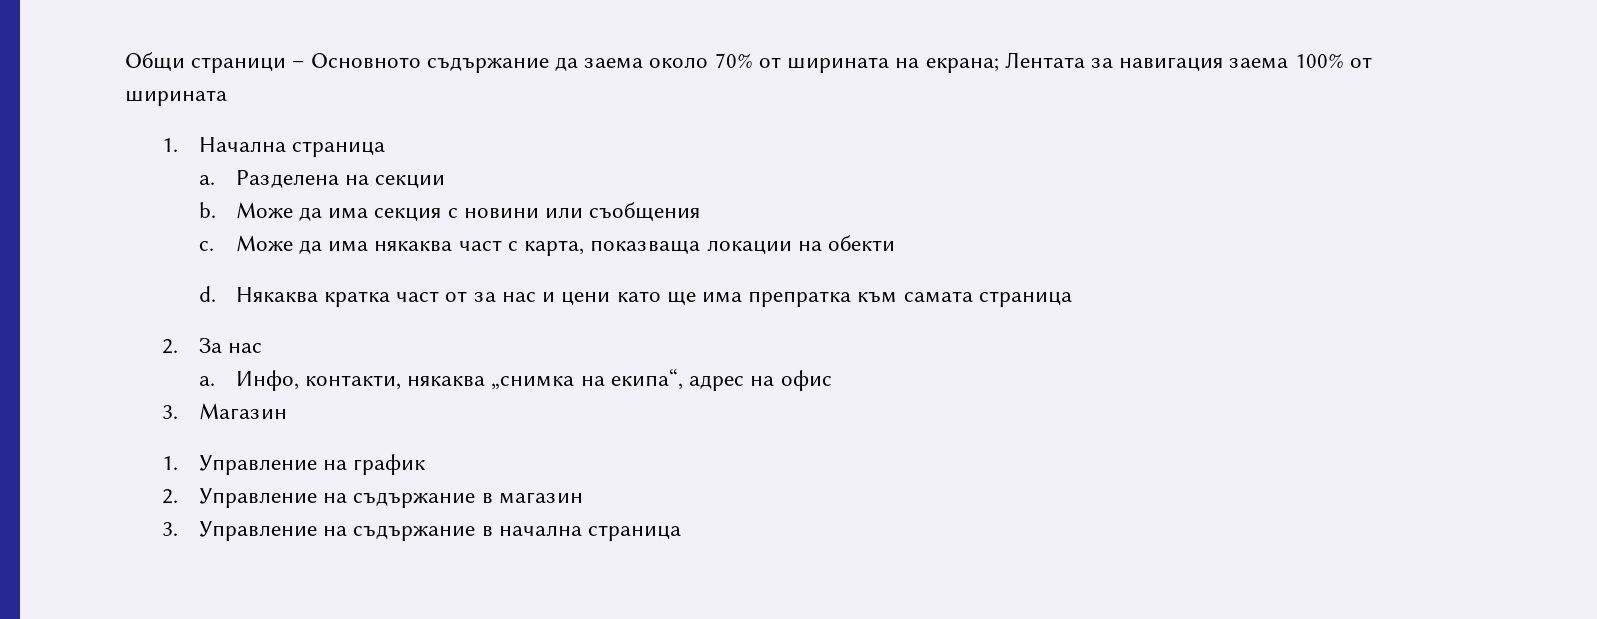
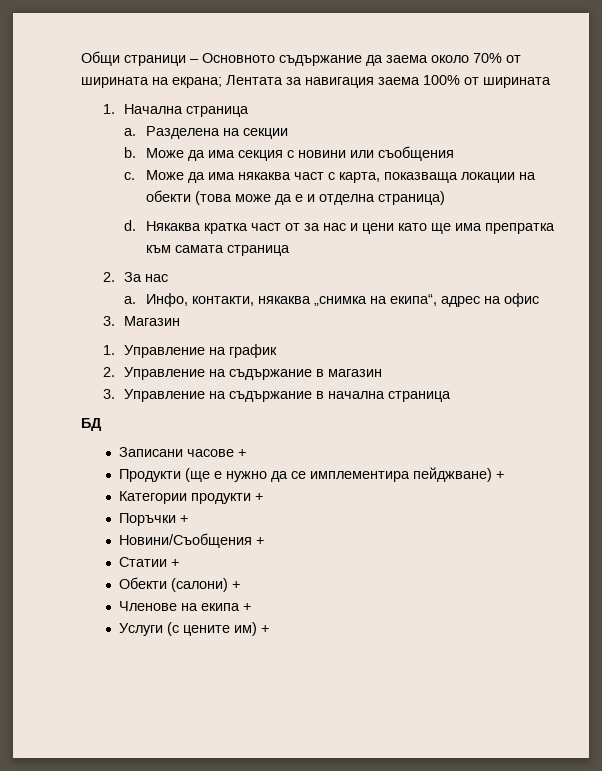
(895, 243) none -> [194,191,445,205] (това може да е и отделна страница)
(681, 533) none -> [81,418,102,431] [118,447,246,457] [118,467,504,482] [118,491,263,504] [118,513,188,526] [118,533,264,548] [118,557,179,567] [118,577,240,592] [118,601,251,611] [118,622,269,636] // БД // Записани часове + // Продукти (ще е нужно да се имплементира пейджване) + // Категории продукти + // Поръчки + // Новини/Съобщения + // Статии + // Обекти (салони) + // Членове на екипа + // Услуги (с цените им) +

